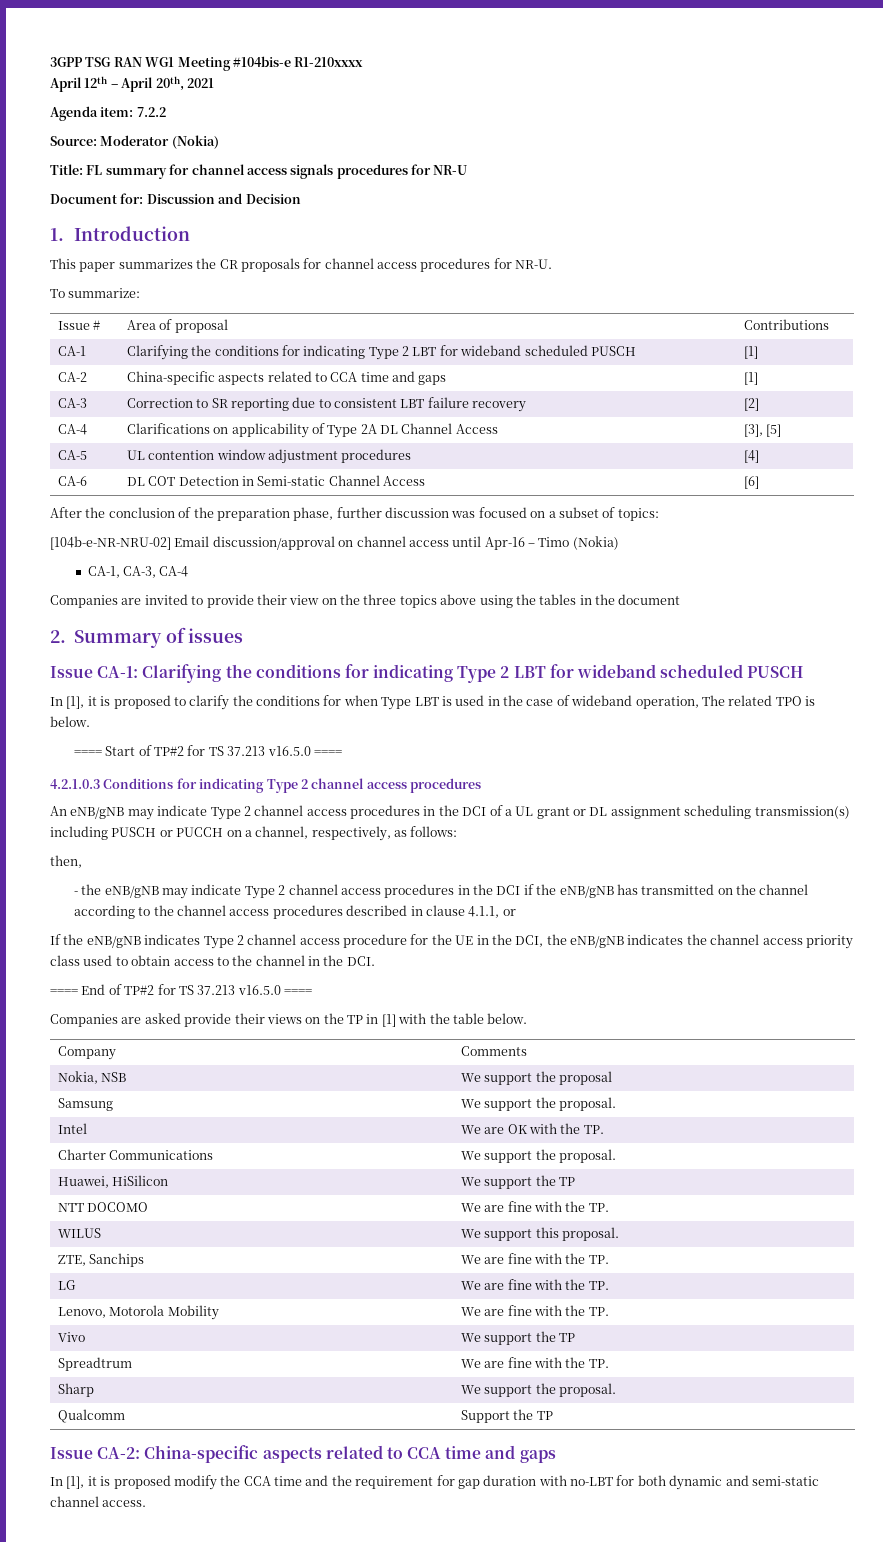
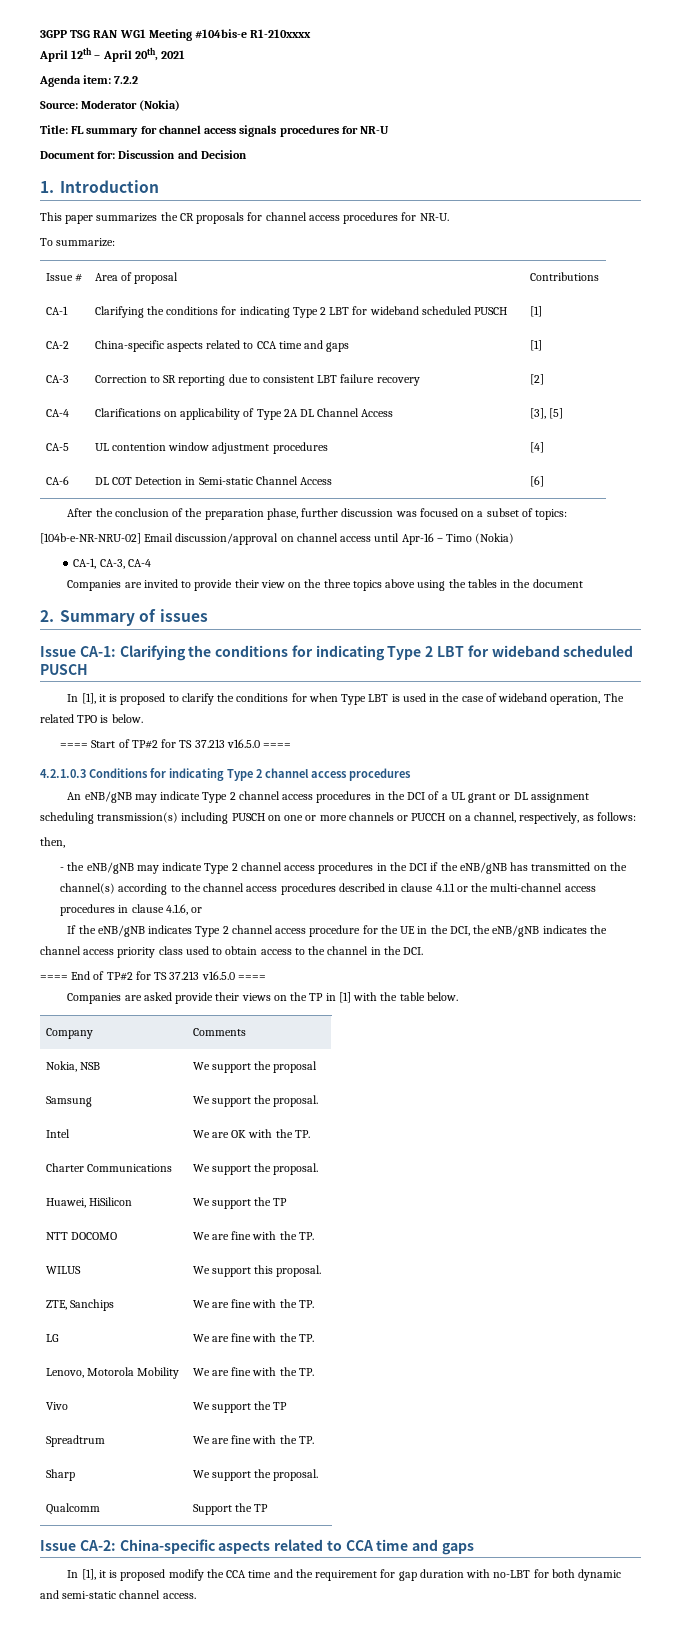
(157, 832) none -> [267,812,394,821] on one or more channels
[759,884,809,895] channel -> [60,883,116,894] channel(s)
[468,906,500,918] 4.1.1, -> [435,883,596,892] [60,904,188,916] 4.1.1 or the multi-channel access procedures in clause 4.1.6,

